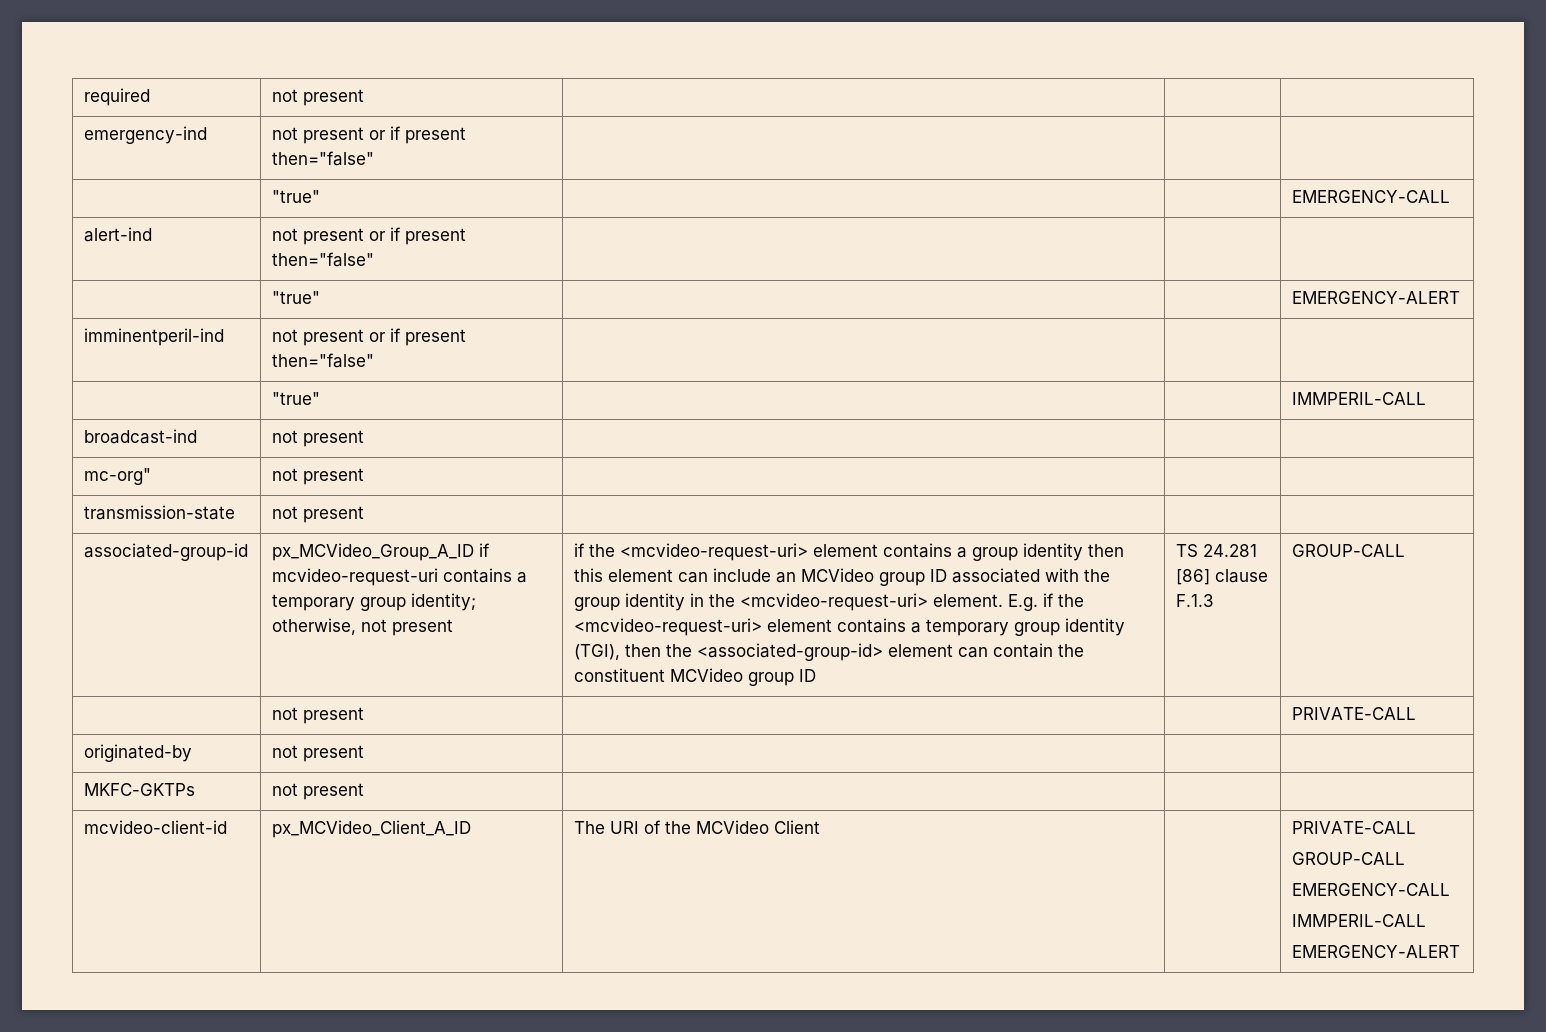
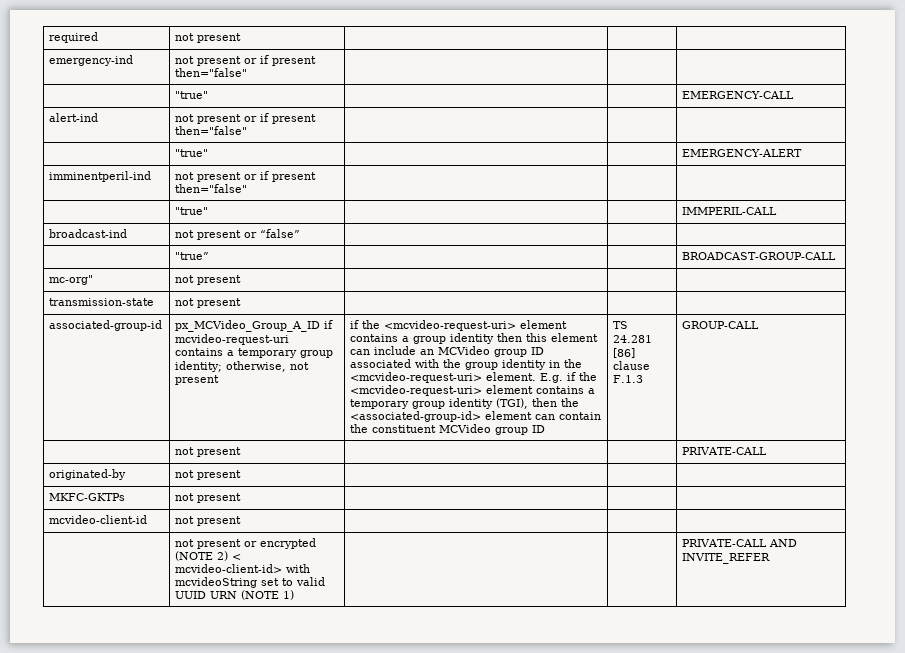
(364, 438) | | | -> [244,229,301,238] [175,252,210,260] [682,252,837,260] or “false” | | | // | "true” | | | BROADCAST-GROUP-CALL
[271,820,471,838] [573,820,820,834] [1291,821,1416,834] [1291,852,1405,865] [1291,883,1450,896] [1291,914,1426,927] [1291,945,1460,958] px_MCVideo_Client_A_ID | The URI of the MCVideo Client | | PRIVATE-CALL // GROUP-CALL // EMERGENCY-CALL // IMMPERIL-CALL // EMERGENCY-ALERT -> [175,516,242,526] [175,538,317,549] [175,551,242,561] [175,564,311,573] [175,577,326,588] [175,590,295,600] [682,539,798,547] [682,553,771,564] not present | | | // | not present or encrypted (NOTE 2) < mcvideo-client-id> with mcvideoString set to valid UUID URN (NOTE 1) | | | PRIVATE-CALL AND INVITE_REFER

